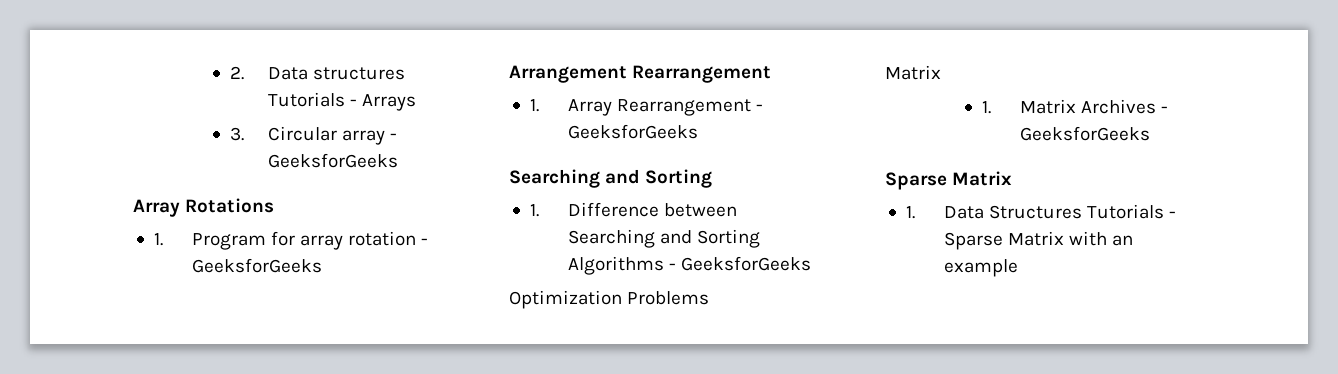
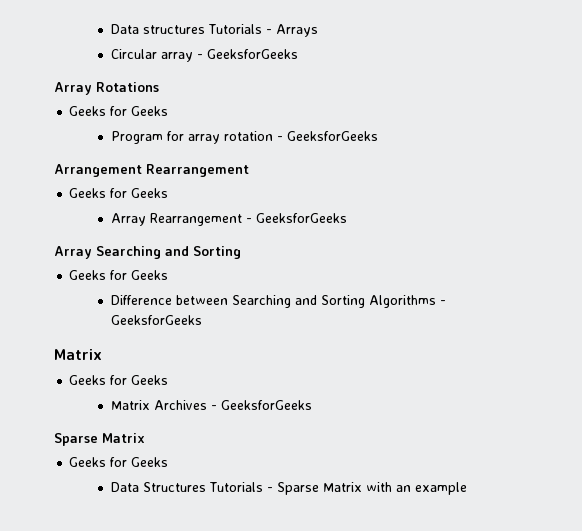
[229,66,244,80] 2. -> (110, 29) none
[229,127,244,141] 3. -> (318, 30) none
[153,233,163,246] 1. -> [69,106,169,116] Geeks for Geeks //
[529,99,539,112] 1. -> [69,188,169,198] Geeks for Geeks //
(698, 131) none -> [54,246,92,259] Array
[529,204,539,217] 1. -> [69,270,169,280] Geeks for Geeks //
[509,290,710,309] [885,65,941,80] [981,101,991,114] // Optimization Problems // Matrix // 1. -> [54,349,102,360] [69,375,169,385] // Matrix // Geeks for Geeks //
[905,206,915,219] 1. -> [69,457,169,467] Geeks for Geeks //

